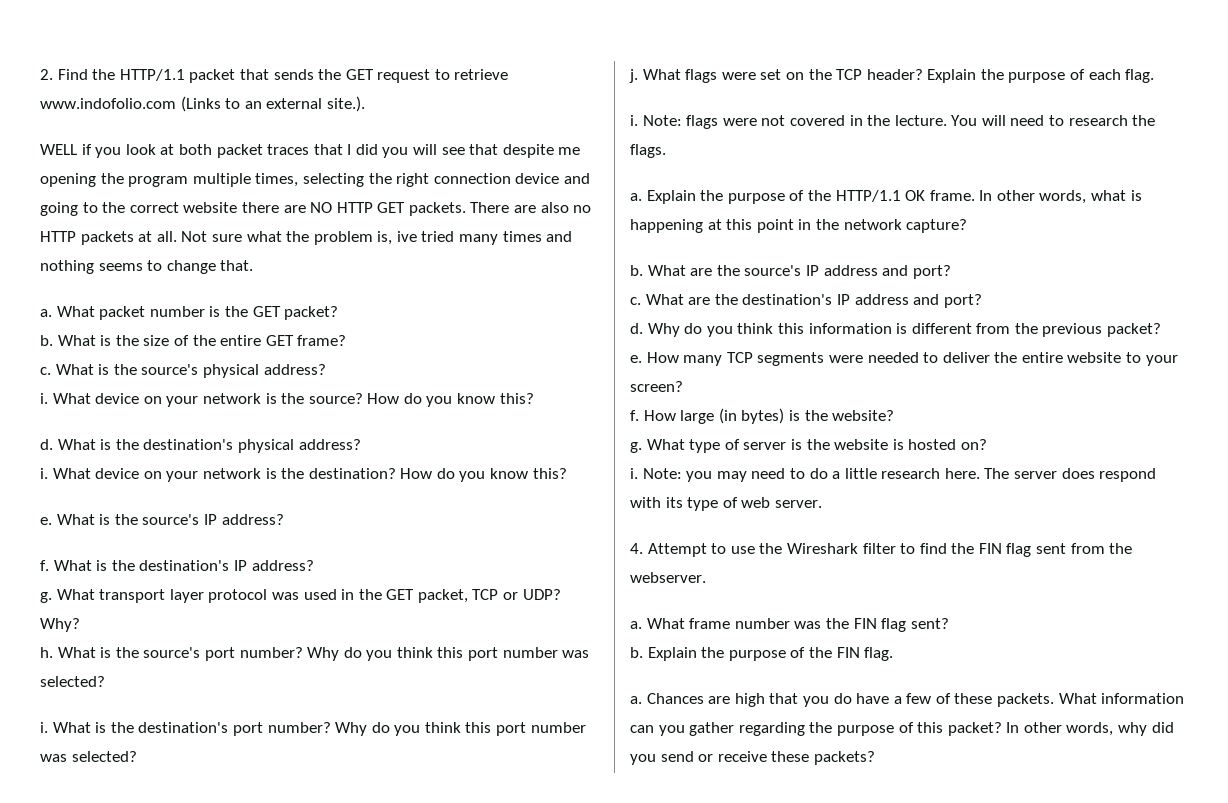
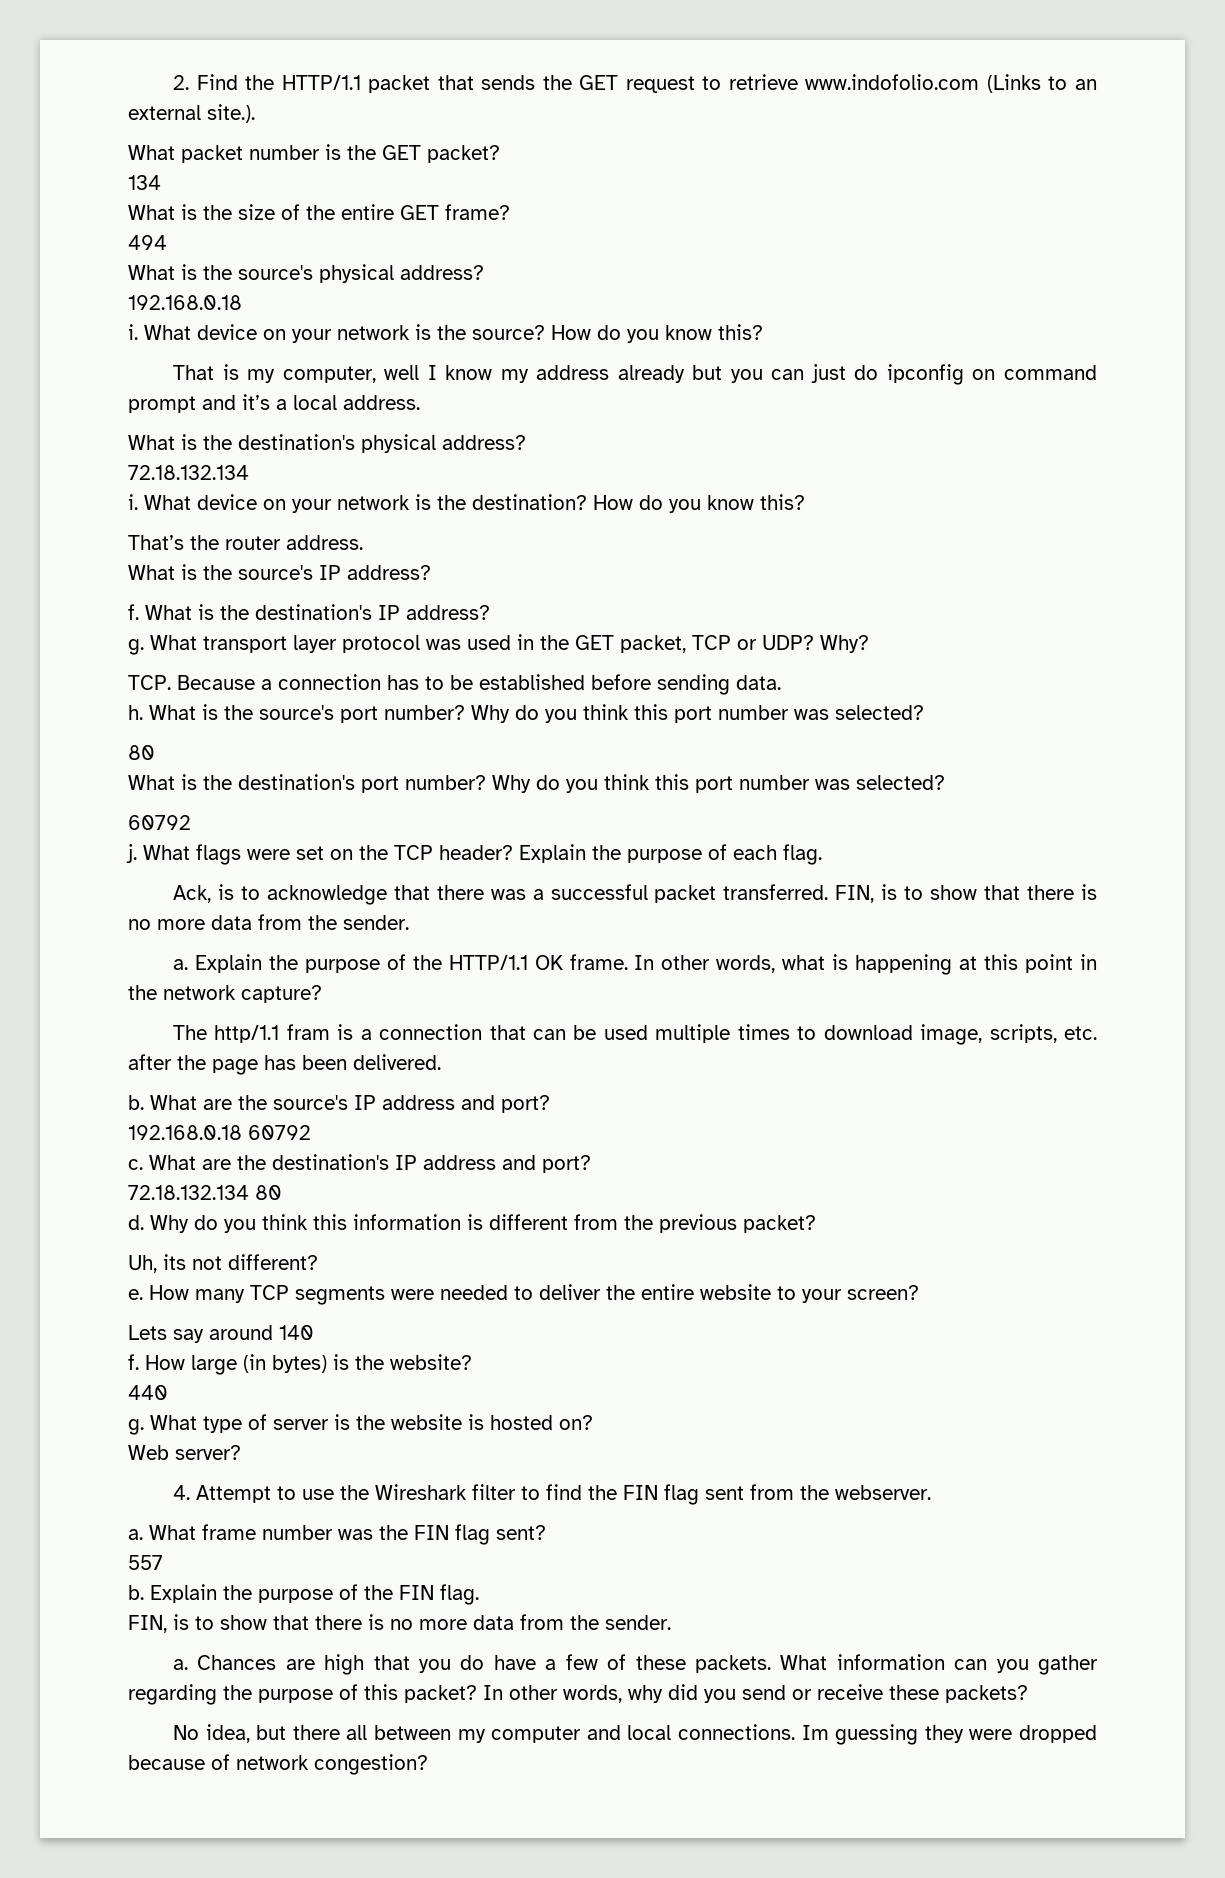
[40,144,581,158] [40,173,590,187] [40,202,592,216] [40,231,573,245] [40,260,254,274] [40,309,52,317] WELL if you look at both packet traces that I did you will see that despite me opening the program multiple times, selecting the right connection device and going to the correct website there are NO HTTP GET packets. There are also no HTTP packets at all. Not sure what the problem is, ive tried many times and nothing seems to change that. // a. -> (255, 113) none
[40,335,53,346] b. -> [128,175,161,190] 134 //
[40,367,51,375] c. -> [128,235,167,250] 494 //
(326, 369) none -> [128,295,242,310] // 192.168.0.18
[40,439,53,450] d. -> [172,364,1097,385] [128,394,420,413] That is my computer, well I know my address already but you can just do ipconfig on command prompt and it’s a local address. //
(361, 444) none -> [128,465,249,480] // 72.18.132.134
[40,517,52,525] e. -> [128,535,363,550] That’s the router address. //
(80, 625) none -> [128,674,781,695] // TCP. Because a connection has to be established before sending data.
[40,722,48,733] i. -> [128,745,155,760] 80 //
(137, 756) none -> [128,815,191,830] // 60792
[630,115,1156,129] [630,144,666,158] i. Note: flags were not covered in the lecture. You will need to research the flags. -> [172,884,1097,905] [128,914,409,930] Ack, is to acknowledge that there was a successful packet transferred. FIN, is to show that there is no more data from the sender.
(968, 226) none -> [172,1024,1098,1045] [128,1054,441,1075] // The http/1.1 fram is a connection that can be used multiple times to download image, scripts, etc. after the page has been delivered.
(951, 272) none -> [128,1125,311,1140] // 192.168.0.18 60792
(982, 301) none -> [128,1185,282,1200] // 72.18.132.134 80
(1162, 330) none -> [128,1254,318,1273] // Uh, its not different?
(683, 386) none -> [128,1325,314,1343] // Lets say around 140
(895, 415) none -> [128,1385,168,1400] // 440
[630,468,1157,482] [630,497,822,511] i. Note: you may need to do a little research here. The server does respond with its type of web server. -> [128,1445,241,1460] Web server?
(949, 623) none -> [128,1555,163,1570] // 557
(894, 654) none -> [128,1614,671,1633] // FIN, is to show that there is no more data from the sender.
(875, 758) none -> [172,1724,1097,1745] [128,1754,428,1775] // No idea, but there all between my computer and local connections. Im guessing they were dropped because of network congestion?

